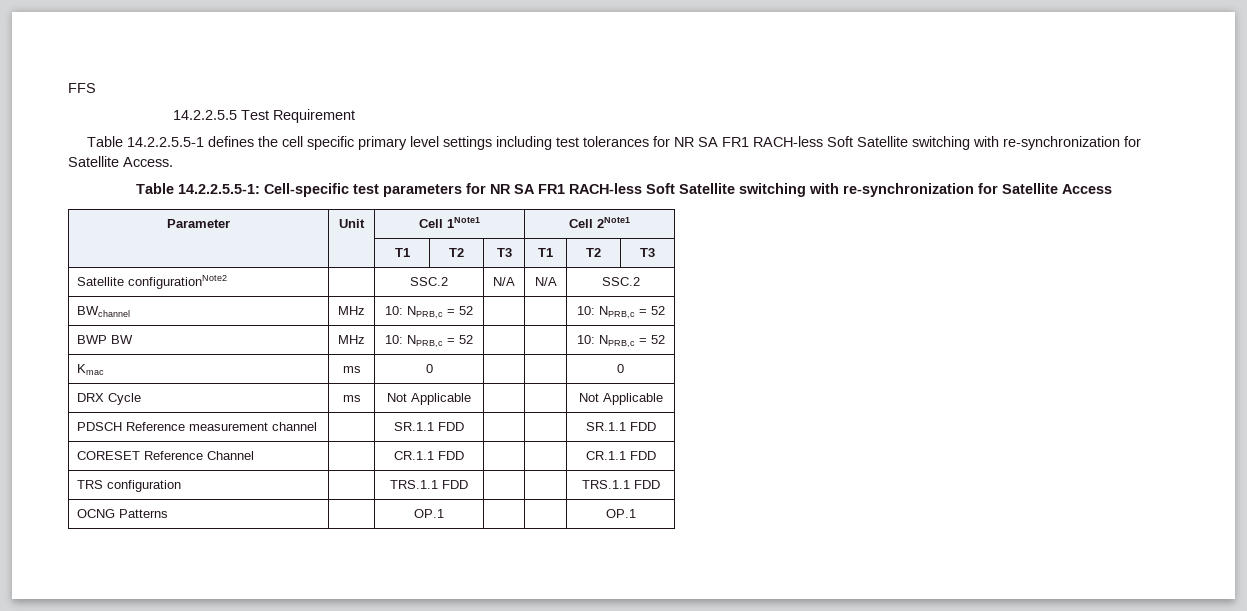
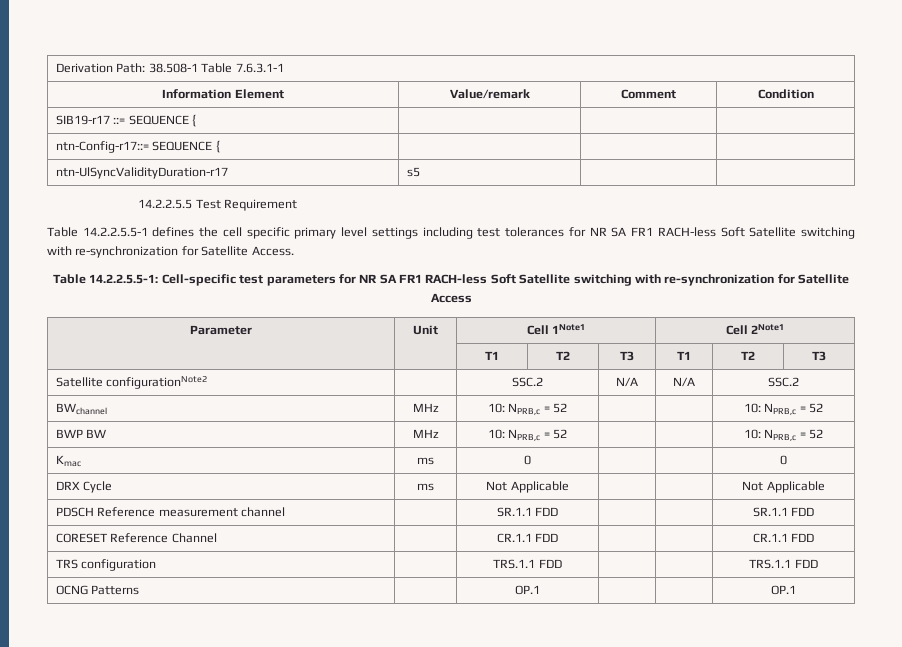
[68,83,96,93] FFS -> [56,63,284,73] [162,89,284,99] [449,89,530,99] [621,89,676,99] [757,89,814,99] [56,114,197,127] [56,140,220,153] [56,167,229,179] [407,167,421,177] Derivation Path: 38.508-1 Table 7.6.3.1-1 // Information Element | Value/remark | Comment | Condition // SIB19-r17 ::= SEQUENCE { | | | // ntn-Config-r17::= SEQUENCE { | | | // ntn-UlSyncValidityDuration-r17 | s5 | |

